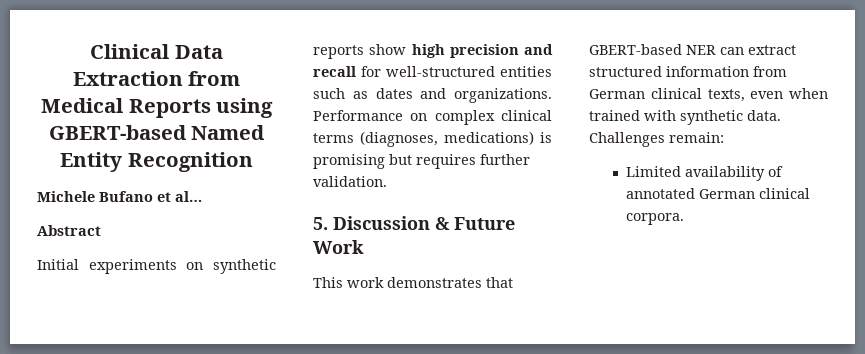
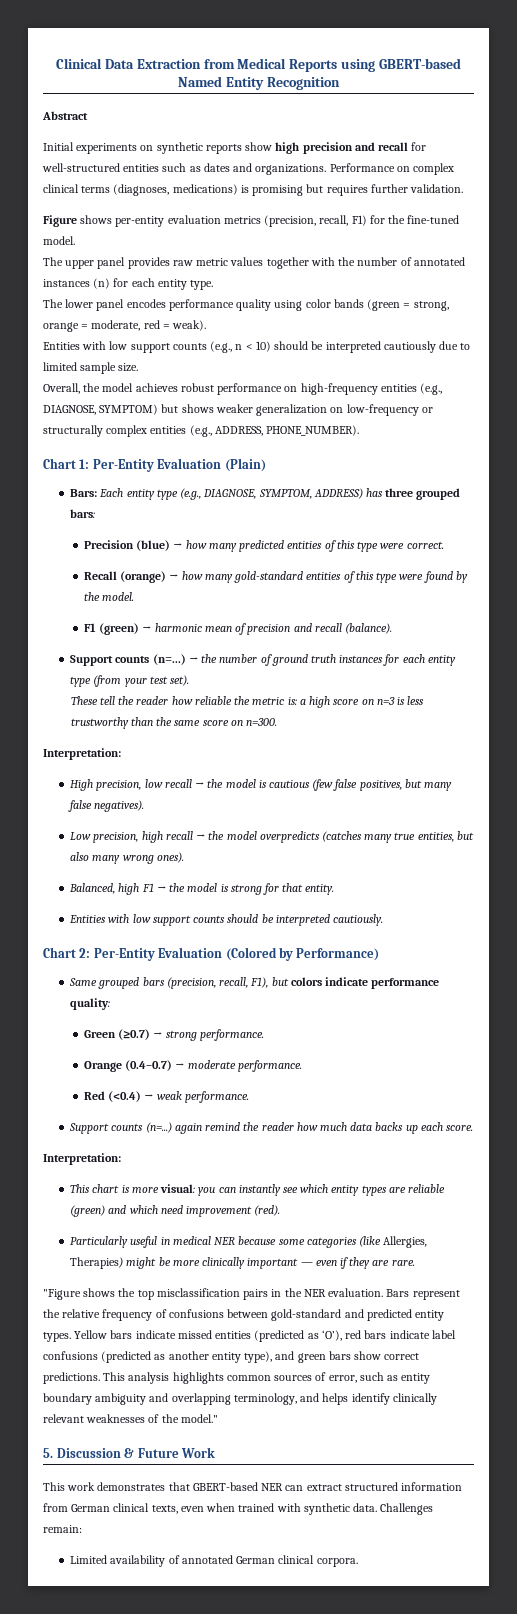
[37,191,202,202] // Michele Bufano et al… -> (340, 83) none
(387, 181) none -> [43,215,460,227] [43,236,75,245] [43,257,465,269] [43,278,214,290] [43,299,449,311] [43,320,207,332] [43,341,471,353] [43,362,139,374] [43,383,443,395] [43,404,433,416] [43,425,360,437] [43,458,266,472] [70,488,461,500] [70,509,96,518] [83,540,444,552] [83,571,468,583] [83,592,135,601] [83,623,393,635] [70,654,456,666] [70,675,190,687] [70,696,425,708] [70,717,278,729] [43,748,121,760] [70,779,453,791] [68,800,145,812] [70,831,474,843] [70,852,184,864] [69,883,335,895] [69,914,383,926] [43,947,380,961] [69,977,440,989] [70,998,111,1010] [83,1029,264,1041] [83,1060,302,1072] [83,1091,249,1103] [69,1122,474,1134] [43,1153,121,1165] [70,1184,446,1196] [70,1205,281,1217] [70,1236,428,1248] [70,1257,415,1269] [43,1288,460,1300] [43,1309,445,1321] [43,1330,456,1342] [43,1351,420,1363] [43,1372,431,1384] [43,1393,437,1405] [43,1414,218,1423] // Figure shows per-entity evaluation metrics (precision, recall, F1) for the fine-tuned model. // The upper panel provides raw metric values together with the number of annotated instances (n) for each entity type. // The lower panel encodes performance quality using color bands (green = strong, orange = moderate, red = weak). // Entities with low support counts (e.g., n < 10) should be interpreted cautiously due to limited sample size. // Overall, the model achieves robust performance on high-frequency entities (e.g., DIAGNOSE, SYMPTOM) but shows weaker generalization on low-frequency or structurally complex entities (e.g., ADDRESS, PHONE_NUMBER). // Chart 1: Per-Entity Evaluation (Plain) // Bars: Each entity type (e.g., DIAGNOSE, SYMPTOM, ADDRESS) has three grouped bars: // Precision (blue) → how many predicted entities of this type were correct. // Recall (orange) → how many gold-standard entities of this type were found by the model. // F1 (green) → harmonic mean of precision and recall (balance). // Support counts (n=...) → the number of ground truth instances for each entity type (from your test set). // These tell the reader how reliable the metric is: a high score on n=3 is less trustworthy than the same score on n=300. // Interpretation: // High precision, low recall → the model is cautious (few false positives, but many false negatives). // Low precision, high recall → the model overpredicts (catches many true entities, but also many wrong ones). // Balanced, high F1 → the model is strong for that entity. // Entities with low support counts should be interpreted cautiously. // Chart 2: Per-Entity Evaluation (Colored by Performance) // Same grouped bars (precision, recall, F1), but colors indicate performance quality: // Green (≥0.7) → strong performance. // Orange (0.4–0.7) → moderate performance. // Red (<0.4) → weak performance. // Support counts (n=...) again remind the reader how much data backs up each score. // Interpretation: // This chart is more visual: you can instantly see which entity types are reliable (green) and which need improvement (red). // Particularly useful in medical NER because some categories (like Allergies, Therapies) might be more clinically important — even if they are rare. // "Figure shows the top misclassification pairs in the NER evaluation. Bars represent the relative frequency of confusions between gold-standard and predicted entity types. Yellow bars indicate missed entities (predicted as ‘O’), red bars indicate label confusions (predicted as another entity type), and green bars show correct predictions. This analysis highlights common sources of error, such as entity boundary ambiguity and overlapping terminology, and helps identify clinically relevant weaknesses of the model."

